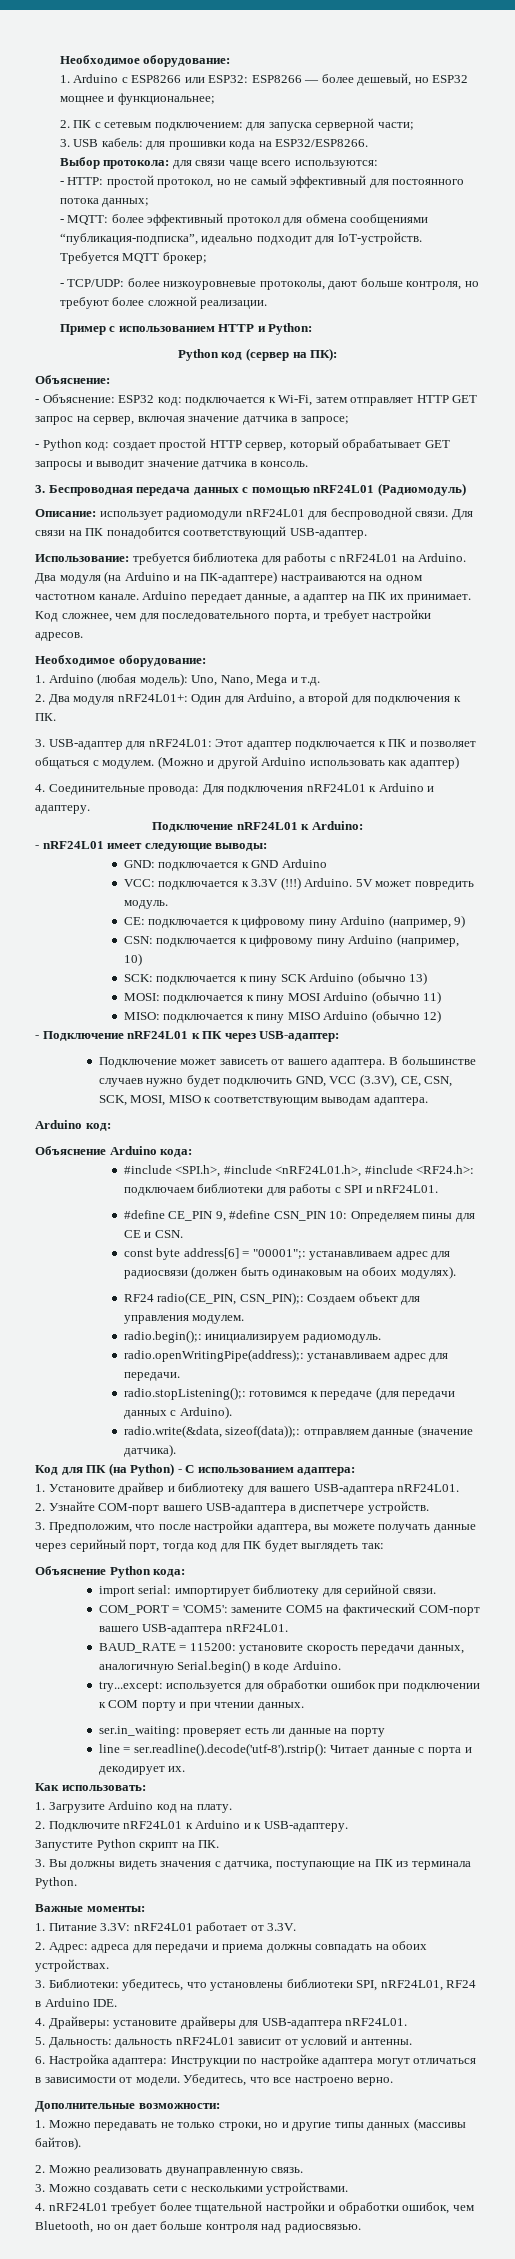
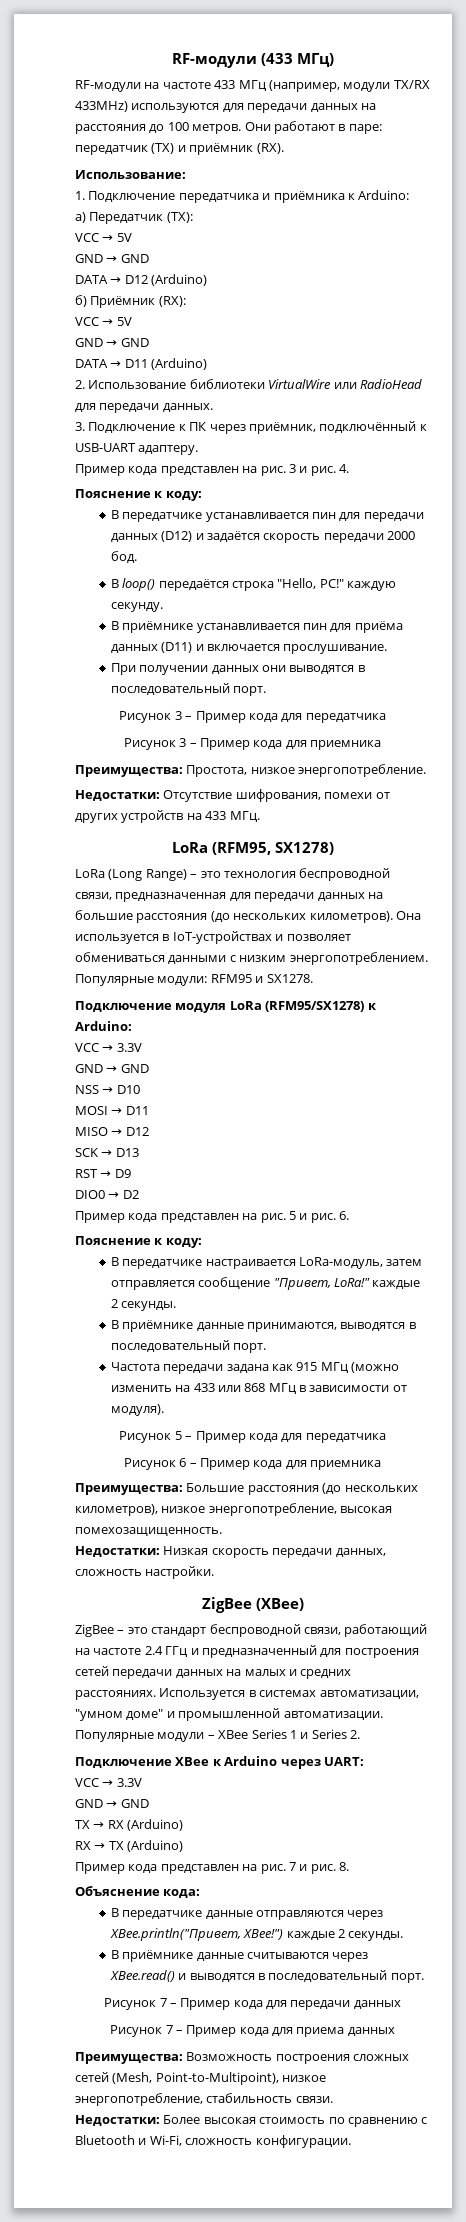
[59,55,231,67] [59,73,469,86] [59,93,215,105] [59,118,414,131] [59,138,369,150] [59,157,378,169] [59,175,465,188] [59,198,150,207] [59,213,429,226] [59,232,422,245] [59,252,207,264] [59,278,479,290] [59,296,268,309] [59,323,313,335] [177,348,338,361] [35,375,110,384] [35,394,478,406] [35,416,349,425] [35,438,450,451] [35,461,309,470] [35,483,466,496] [35,507,473,520] [35,526,367,539] [35,553,467,565] [35,571,422,584] [35,591,472,603] [35,609,432,622] [35,632,83,641] [35,655,206,667] [35,673,321,686] [35,692,461,705] [35,713,56,721] [35,739,477,750] [35,756,459,769] [35,783,435,795] [35,805,90,814] [152,821,363,832] [35,841,268,852] [123,859,327,871] [123,877,474,890] [123,900,168,909] [123,915,466,928] [123,934,459,947] [123,953,142,966] [123,972,428,985] [123,991,442,1004] [123,1010,442,1023] [35,1031,340,1042] [98,1056,476,1068] [98,1074,453,1087] [98,1095,428,1106] [35,1120,111,1131] [35,1146,193,1157] [123,1165,475,1177] [123,1184,439,1196] [123,1210,475,1222] [123,1230,183,1238] [123,1248,451,1260] [123,1266,456,1279] [123,1292,421,1305] [123,1315,245,1324] [123,1330,381,1343] [123,1349,449,1362] [123,1372,180,1381] [123,1387,456,1400] [123,1406,232,1419] [123,1425,473,1438] [123,1444,176,1457] [35,1463,356,1476] [35,1482,460,1495] [35,1501,429,1514] [35,1520,476,1533] [35,1539,384,1552] [35,1566,186,1578] [98,1584,436,1597] [98,1603,480,1616] [98,1624,288,1635] [98,1643,464,1654] [98,1660,341,1673] [98,1680,480,1692] [98,1700,304,1711] [98,1726,385,1737] [98,1743,472,1756] [98,1766,186,1775] [35,1783,146,1791] [35,1801,232,1813] [35,1820,348,1832] [35,1839,220,1851] [35,1859,471,1870] [35,1877,77,1889] [35,1904,145,1912] [35,1922,297,1934] [35,1941,428,1953] [35,1959,109,1972] [35,1979,477,1991] [35,1998,118,2007] [35,2016,408,2029] [35,2035,413,2048] [35,2054,477,2067] [35,2074,394,2086] [35,2101,220,2112] [35,2118,466,2131] [35,2137,81,2150] [35,2165,304,2176] [35,2182,349,2195] [35,2201,474,2214] [35,2221,361,2233] Необходимое оборудование: // 1. Arduino с ESP8266 или ESP32: ESP8266 — более дешевый, но ESP32 мощнее и функциональнее; // 2. ПК с сетевым подключением: для запуска серверной части; // 3. USB кабель: для прошивки кода на ESP32/ESP8266. // Выбор протокола: для связи чаще всего используются: // - HTTP: простой протокол, но не самый эффективный для постоянного потока данных; // - MQTT: более эффективный протокол для обмена сообщениями “публикация-подписка”, идеально подходит для IoT-устройств. Требуется MQTT брокер; // - TCP/UDP: более низкоуровневые протоколы, дают больше контроля, но требуют более сложной реализации. // Пример с использованием HTTP и Python: // Python код (сервер на ПК): // Объяснение: // - Объяснение: ESP32 код: подключается к Wi-Fi, затем отправляет HTTP GET запрос на сервер, включая значение датчика в запросе; // - Python код: создает простой HTTP сервер, который обрабатывает GET запросы и выводит значение датчика в консоль. // 3. Беспроводная передача данных с помощью nRF24L01 (Радиомодуль) // Описание: использует радиомодули nRF24L01 для беспроводной связи. Для связи на ПК понадобится соответствующий USB-адаптер. // Использование: требуется библиотека для работы с nRF24L01 на Arduino. Два модуля (на Arduino и на ПК-адаптере) настраиваются на одном частотном канале. Arduino передает данные, а адаптер на ПК их принимает. Код сложнее, чем для последовательного порта, и требует настройки адресов. // Необходимое оборудование: // 1. Arduino (любая модель): Uno, Nano, Mega и т.д. // 2. Два модуля nRF24L01+: Один для Arduino, а второй для подключения к ПК. // 3. USB-адаптер для nRF24L01: Этот адаптер подключается к ПК и позволяет общаться с модулем. (Можно и другой Arduino использовать как адаптер) // 4. Соединительные провода: Для подключения nRF24L01 к Arduino и адаптеру. // Подключение nRF24L01 к Arduino: // - nRF24L01 имеет следующие выводы: // GND: подключается к GND Arduino // VCC: подключается к 3.3V (!!!) Arduino. 5V может повредить модуль. // CE: подключается к цифровому пину Arduino (например, 9) // CSN: подключается к цифровому пину Arduino (например, 10) // SCK: подключается к пину SCK Arduino (обычно 13) // MOSI: подключается к пину MOSI Arduino (обычно 11) // MISO: подключается к пину MISO Arduino (обычно 12) // - Подключение nRF24L01 к ПК через USB-адаптер: // Подключение может зависеть от вашего адаптера. В большинстве случаев нужно будет подключить GND, VCC (3.3V), CE, CSN, SCK, MOSI, MISO к соответствующим выводам адаптера. // Arduino код: // Объяснение Arduino кода: // #include <SPI.h>, #include <nRF24L01.h>, #include <RF24.h>: подключаем библиотеки для работы с SPI и nRF24L01. // #define CE_PIN 9, #define CSN_PIN 10: Определяем пины для CE и CSN. // const byte address[6] = "00001";: устанавливаем адрес для радиосвязи (должен быть одинаковым на обоих модулях). // RF24 radio(CE_PIN, CSN_PIN);: Создаем объект для управления модулем. // radio.begin();: инициализируем радиомодуль. // radio.openWritingPipe(address);: устанавливаем адрес для передачи. // radio.stopListening();: готовимся к передаче (для передачи данных с Arduino). // radio.write(&data, sizeof(data));: отправляем данные (значение датчика). // Код для ПК (на Python) - С использованием адаптера: // 1. Установите драйвер и библиотеку для вашего USB-адаптера nRF24L01. // 2. Узнайте COM-порт вашего USB-адаптера в диспетчере устройств. // 3. Предположим, что после настройки адаптера, вы можете получать данные через серийный порт, тогда код для ПК будет выглядеть так: // Объяснение Python кода: // import serial: импортирует библиотеку для серийной связи. // COM_PORT = 'COM5': замените COM5 на фактический COM-порт вашего USB-адаптера nRF24L01. // BAUD_RATE = 115200: установите скорость передачи данных, аналогичную Serial.begin() в коде Arduino. // try...except: используется для обработки ошибок при подключении к COM порту и при чтении данных. // ser.in_waiting: проверяет есть ли данные на порту // line = ser.readline().decode('utf-8').rstrip(): Читает данные с порта и декодирует их. // Как использовать: // 1. Загрузите Arduino код на плату. // 2. Подключите nRF24L01 к Arduino и к USB-адаптеру. // Запустите Python скрипт на ПК. // 3. Вы должны видеть значения с датчика, поступающие на ПК из терминала Python. // Важные моменты: // 1. Питание 3.3V: nRF24L01 работает от 3.3V. // 2. Адрес: адреса для передачи и приема должны совпадать на обоих устройствах. // 3. Библиотеки: убедитесь, что установлены библиотеки SPI, nRF24L01, RF24 в Arduino IDE. // 4. Драйверы: установите драйверы для USB-адаптера nRF24L01. // 5. Дальность: дальность nRF24L01 зависит от условий и антенны. // 6. Настройка адаптера: Инструкции по настройке адаптера могут отличаться в зависимости от модели. Убедитесь, что все настроено верно. // Дополнительные возможности: // 1. Можно передавать не только строки, но и другие типы данных (массивы байтов). // 2. Можно реализовать двунаправленную связь. // 3. Можно создавать сети с несколькими устройствами. // 4. nRF24L01 требует более тщательной настройки и обработки ошибок, чем Bluetooth, но он дает больше контроля над радиосвязью. -> [171,53,334,68] [75,80,430,92] [75,101,376,113] [75,121,382,134] [75,143,284,155] [75,170,186,179] [75,190,410,203] [75,212,193,224] [75,233,132,242] [75,254,149,263] [75,274,208,286] [75,295,186,308] [75,317,132,326] [75,338,149,347] [75,358,208,370] [75,379,422,389] [75,403,213,413] [75,421,427,434] [75,443,199,455] [75,464,349,476] [75,489,202,501] [110,510,424,522] [110,531,416,543] [110,551,137,563] [110,578,397,591] [110,602,163,612] [110,621,403,633] [110,642,388,654] [110,663,365,675] [110,683,267,696] [119,711,386,723] [123,738,382,750] [75,764,427,777] [75,789,390,802] [75,810,260,823] [171,842,334,855] [75,868,391,881] [75,892,383,902] [75,910,421,923] [75,931,351,944] [75,952,428,965] [75,974,313,986] [75,1001,377,1013] [75,1021,132,1031] [75,1043,142,1052] [75,1064,149,1073] [75,1085,140,1094] [75,1106,149,1115] [75,1127,149,1136] [75,1148,139,1157] [75,1169,131,1178] [75,1190,139,1199] [75,1211,349,1223] [75,1236,202,1248] [110,1257,423,1269] [110,1277,421,1290] [110,1299,177,1311] [110,1320,416,1332] [110,1340,267,1353] [110,1362,400,1374] [110,1383,407,1394] [110,1404,164,1416] [119,1431,386,1443] [123,1458,382,1470] [75,1483,418,1495] [75,1503,393,1516] [75,1527,222,1536] [75,1546,386,1558] [75,1566,215,1579] [201,1597,304,1613] [75,1624,428,1637] [75,1645,419,1658] [75,1666,352,1679] [75,1688,419,1700] [75,1708,383,1721] [75,1729,360,1742] [75,1756,364,1769] [75,1778,142,1787] [75,1799,149,1808] [75,1819,184,1831] [75,1840,184,1852] [75,1862,349,1874] [75,1886,201,1898] [110,1908,384,1920] [109,1928,404,1941] [110,1950,369,1962] [109,1970,424,1983] [104,1998,401,2010] [110,2025,395,2037] [75,2052,410,2064] [75,2072,327,2085] [75,2093,333,2106] [75,2115,428,2127] [75,2135,351,2148] RF-модули (433 МГц) // RF-модули на частоте 433 МГц (например, модули TX/RX 433MHz) используются для передачи данных на расстояния до 100 метров. Они работают в паре: передатчик (TX) и приёмник (RX). // Использование: // 1. Подключение передатчика и приёмника к Arduino: // а) Передатчик (TX): // VCC → 5V // GND → GND // DATA → D12 (Arduino) // б) Приёмник (RX): // VCC → 5V // GND → GND // DATA → D11 (Arduino) // 2. Использование библиотеки VirtualWire или RadioHead для передачи данных. // 3. Подключение к ПК через приёмник, подключённый к USB-UART адаптеру. // Пример кода представлен на рис. 3 и рис. 4. // Пояснение к коду: // В передатчике устанавливается пин для передачи данных (D12) и задаётся скорость передачи 2000 бод. // В loop() передаётся строка "Hello, PC!" каждую секунду. // В приёмнике устанавливается пин для приёма данных (D11) и включается прослушивание. // При получении данных они выводятся в последовательный порт. // Рисунок 3 – Пример кода для передатчика // Рисунок 3 – Пример кода для приемника // Преимущества: Простота, низкое энергопотребление. // Недостатки: Отсутствие шифрования, помехи от других устройств на 433 МГц. // LoRa (RFM95, SX1278) // LoRa (Long Range) – это технология беспроводной связи, предназначенная для передачи данных на большие расстояния (до нескольких километров). Она используется в IoT-устройствах и позволяет обмениваться данными с низким энергопотреблением. Популярные модули: RFM95 и SX1278. // Подключение модуля LoRa (RFM95/SX1278) к Arduino: // VCC → 3.3V // GND → GND // NSS → D10 // MOSI → D11 // MISO → D12 // SCK → D13 // RST → D9 // DIO0 → D2 // Пример кода представлен на рис. 5 и рис. 6. // Пояснение к коду: // В передатчике настраивается LoRa-модуль, затем отправляется сообщение "Привет, LoRa!" каждые 2 секунды. // В приёмнике данные принимаются, выводятся в последовательный порт. // Частота передачи задана как 915 МГц (можно изменить на 433 или 868 МГц в зависимости от модуля). // Рисунок 5 – Пример кода для передатчика // Рисунок 6 – Пример кода для приемника // Преимущества: Большие расстояния (до нескольких километров), низкое энергопотребление, высокая помехозащищенность. // Недостатки: Низкая скорость передачи данных, сложность настройки. // ZigBee (XBee) // ZigBee – это стандарт беспроводной связи, работающий на частоте 2.4 ГГц и предназначенный для построения сетей передачи данных на малых и средних расстояниях. Используется в системах автоматизации, "умном доме" и промышленной автоматизации. Популярные модули – XBee Series 1 и Series 2. // Подключение XBee к Arduino через UART: // VCC → 3.3V // GND → GND // TX → RX (Arduino) // RX → TX (Arduino) // Пример кода представлен на рис. 7 и рис. 8. // Объяснение кода: // В передатчике данные отправляются через XBee.println("Привет, XBee!") каждые 2 секунды. // В приёмнике данные считываются через XBee.read() и выводятся в последовательный порт. // Рисунок 7 – Пример кода для передачи данных // Рисунок 7 – Пример кода для приема данных // Преимущества: Возможность построения сложных сетей (Mesh, Point-to-Multipoint), низкое энергопотребление, стабильность связи. // Недостатки: Более высокая стоимость по сравнению с Bluetooth и Wi-Fi, сложность конфигурации.

